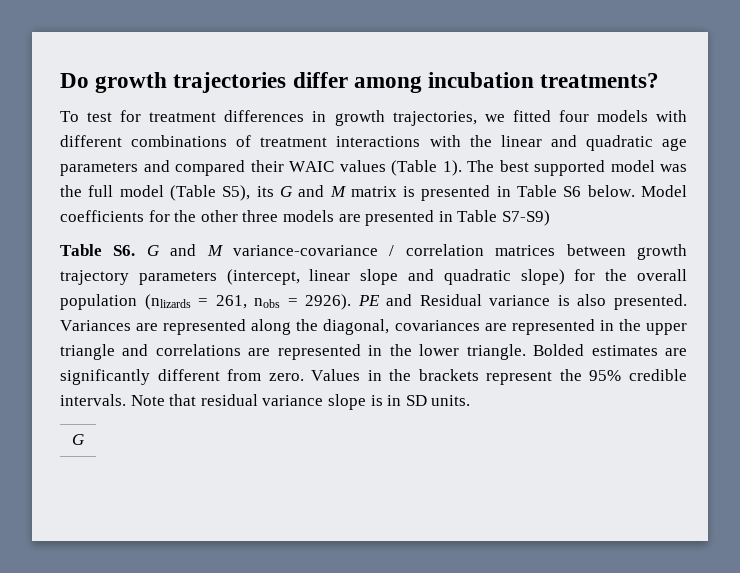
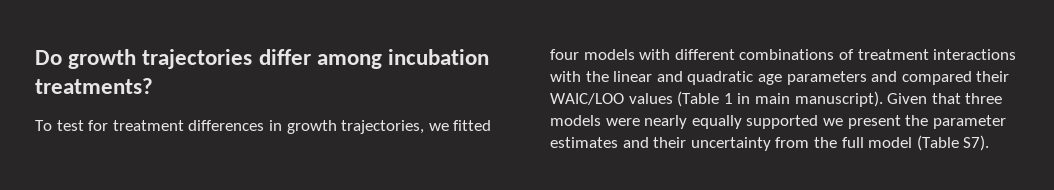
[289,161,334,172] WAIC -> [550,93,624,105] WAIC/LOO
[442,160,687,176] [60,185,687,201] [60,210,550,226] [60,244,687,260] [60,269,687,285] [60,294,688,310] [60,319,687,335] [60,344,687,360] [60,369,687,385] [60,394,471,410] [72,434,84,445] 1). The best supported model was the full model (Table S5), its G and M matrix is presented in Table S6 below. Model coefficients for the other three models are presented in Table S7-S9) // Table S6. G and M variance-covariance / correlation matrices between growth trajectory parameters (intercept, linear slope and quadratic slope) for the overall population (nlizards = 261, nobs = 2926). PE and Residual variance is also presented. Variances are represented along the diagonal, covariances are represented in the upper triangle and correlations are represented in the lower triangle. Bolded estimates are significantly different from zero. Values in the brackets represent the 95% credible intervals. Note that residual variance slope is in SD units. // G -> [723,91,1003,107] [550,115,1006,129] [550,135,990,151] 1 in main manuscript). Given that three models were nearly equally supported we present the parameter estimates and their uncertainty from the full model (Table S7).

